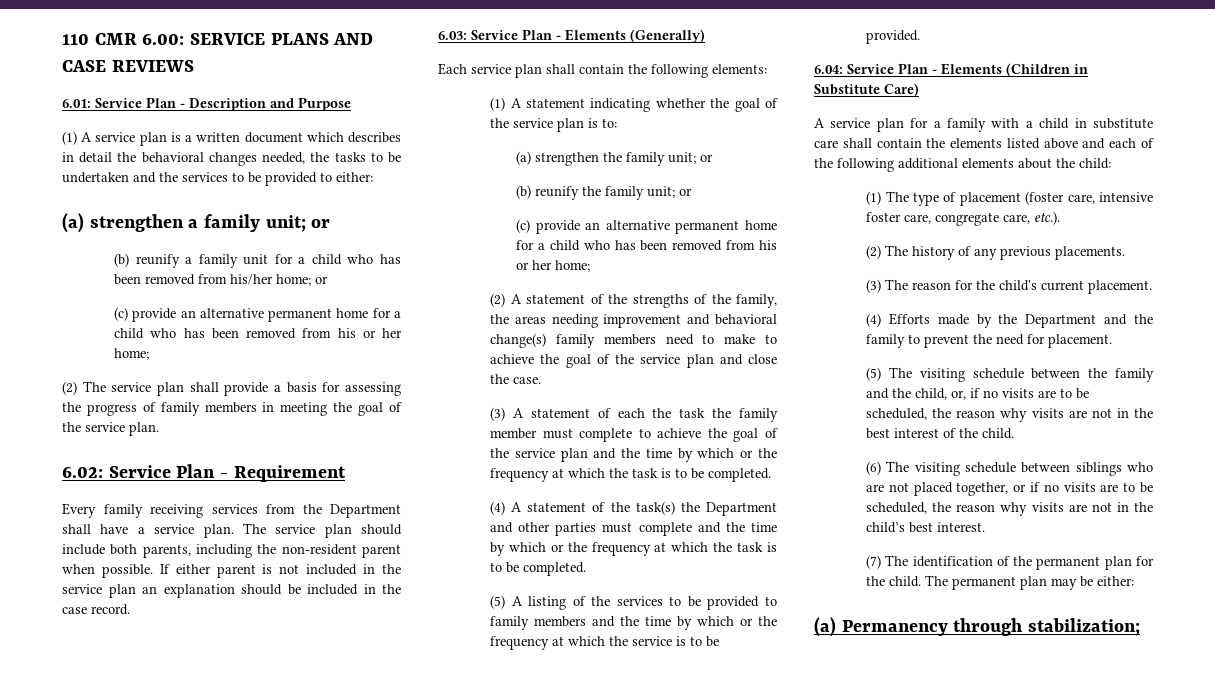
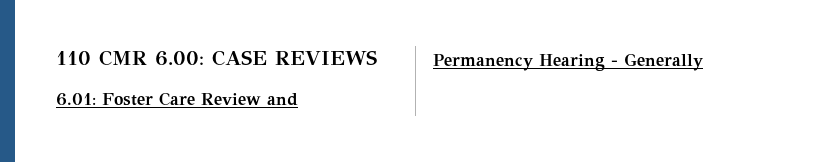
[190,33,374,45] SERVICE PLANS AND -> (204, 58) none
[95,97,351,111] [62,131,402,146] [62,152,402,166] [62,172,373,186] [62,213,331,233] [114,253,401,268] [114,274,329,286] [114,307,401,322] [114,328,403,339] [114,348,150,360] [62,381,401,396] [62,402,403,416] [62,422,159,436] [62,464,346,482] [62,503,401,518] [62,523,402,538] [62,544,402,558] [62,564,401,578] [62,584,401,598] [62,604,130,615] [438,29,705,43] [438,63,767,78] [490,97,778,112] [490,118,618,132] [516,151,714,166] [516,185,693,200] [516,219,777,234] [516,240,777,251] [516,260,591,272] [490,293,777,308] [490,314,777,328] [490,333,777,348] [490,354,777,368] [490,374,542,384] [490,407,778,422] [490,428,778,442] [490,448,777,462] [490,468,772,482] [490,501,777,516] [490,522,777,536] [490,542,777,556] [490,562,587,576] [490,595,777,610] [490,616,778,630] [490,636,720,650] [866,30,921,44] [814,63,1088,77] [814,83,919,97] [814,118,1153,132] [814,138,1154,149] [814,158,1111,172] [866,191,1153,206] [866,211,1061,226] [866,245,1126,260] [866,279,1153,294] [866,313,1153,328] [866,334,1113,348] [866,367,1154,382] [866,388,1090,400] [866,408,1153,422] [866,428,1015,439] [866,461,1153,476] [866,482,1153,496] [866,502,1153,516] [866,522,986,533] [866,555,1154,570] [866,575,1135,590] [814,617,1141,637] Service Plan - Description and Purpose // (1) A service plan is a written document which describes in detail the behavioral changes needed, the tasks to be undertaken and the services to be provided to either: // (a) strengthen a family unit; or // (b) reunify a family unit for a child who has been removed from his/her home; or // (c) provide an alternative permanent home for a child who has been removed from his or her home; // (2) The service plan shall provide a basis for assessing the progress of family members in meeting the goal of the service plan. // 6.02: Service Plan - Requirement // Every family receiving services from the Department shall have a service plan. The service plan should include both parents, including the non-resident parent when possible. If either parent is not included in the service plan an explanation should be included in the case record. // 6.03: Service Plan - Elements (Generally) // Each service plan shall contain the following elements: // (1) A statement indicating whether the goal of the service plan is to: // (a) strengthen the family unit; or // (b) reunify the family unit; or // (c) provide an alternative permanent home for a child who has been removed from his or her home; // (2) A statement of the strengths of the family, the areas needing improvement and behavioral change(s) family members need to make to achieve the goal of the service plan and close the case. // (3) A statement of each the task the family member must complete to achieve the goal of the service plan and the time by which or the frequency at which the task is to be completed. // (4) A statement of the task(s) the Department and other parties must complete and the time by which or the frequency at which the task is to be completed. // (5) A listing of the services to be provided to family members and the time by which or the frequency at which the service is to be provided. // 6.04: Service Plan - Elements (Children in Substitute Care) // A service plan for a family with a child in substitute care shall contain the elements listed above and each of the following additional elements about the child: // (1) The type of placement (foster care, intensive foster care, congregate care, etc.). // (2) The history of any previous placements. // (3) The reason for the child's current placement. // (4) Efforts made by the Department and the family to prevent the need for placement. // (5) The visiting schedule between the family and the child, or, if no visits are to be scheduled, the reason why visits are not in the best interest of the child. // (6) The visiting schedule between siblings who are not placed together, or if no visits are to be scheduled, the reason why visits are not in the child’s best interest. // (7) The identification of the permanent plan for the child. The permanent plan may be either: // (a) Permanency through stabilization; -> [102,92,298,106] [433,53,703,71] Foster Care Review and Permanency Hearing - Generally

